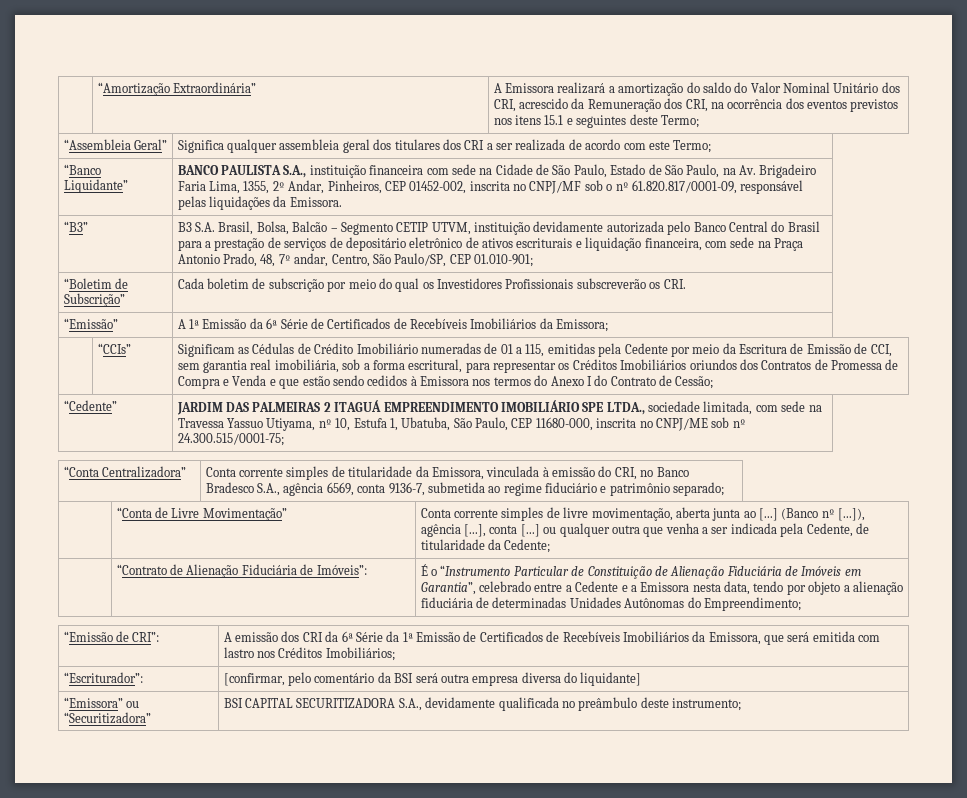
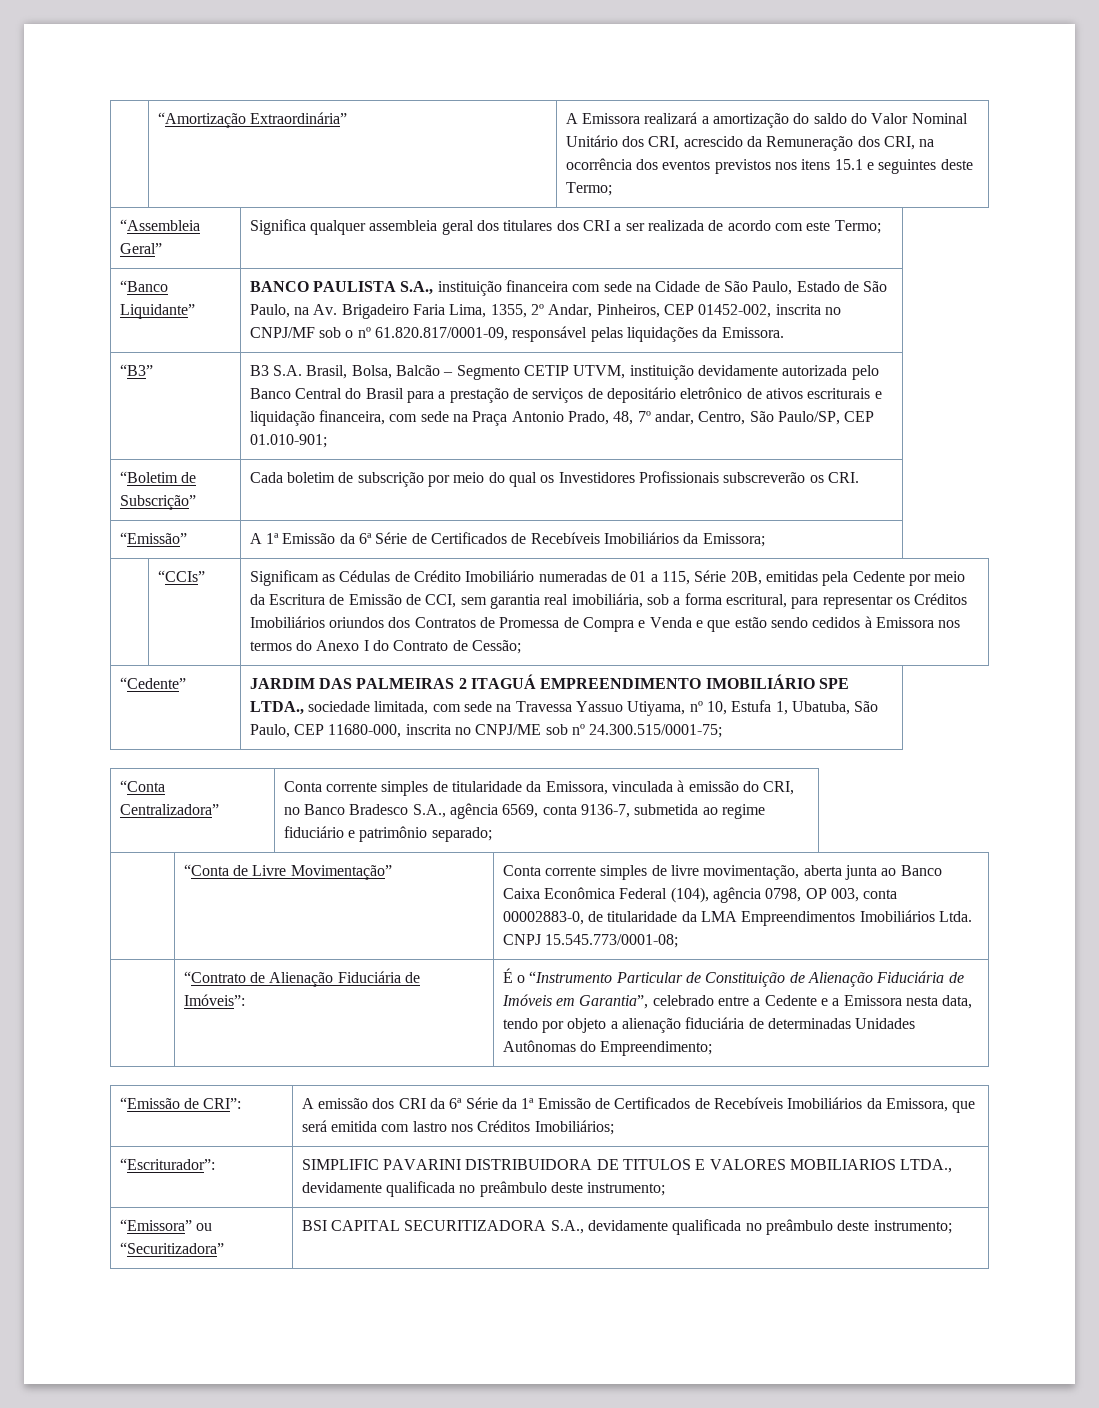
(545, 350) none -> [694,570,762,585] Série 20B,
[759,508,866,521] [420,523,869,537] [420,539,551,553] [...] (Banco nº [...]), agência [...], conta [...] ou qualquer outra que venha a ser indicada pela Cedente, de titularidade da Cedente; -> [900,865,942,876] [502,887,898,903] [502,910,973,926] [502,934,679,948] Banco Caixa Econômica Federal (104), agência 0798, OP 003, conta 00002883-0, de titularidade da LMA Empreendimentos Imobiliários Ltda. CNPJ 15.545.773/0001-08;
[223,672,642,686] [confirmar, pelo comentário da BSI será outra empresa diversa do liquidante] -> [301,1159,953,1173] [301,1181,666,1197] SIMPLIFIC PAVARINI DISTRIBUIDORA DE TITULOS E VALORES MOBILIARIOS LTDA., devidamente qualificada no preâmbulo deste instrumento;

